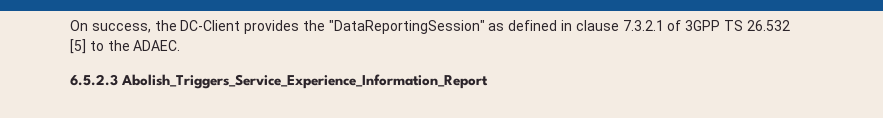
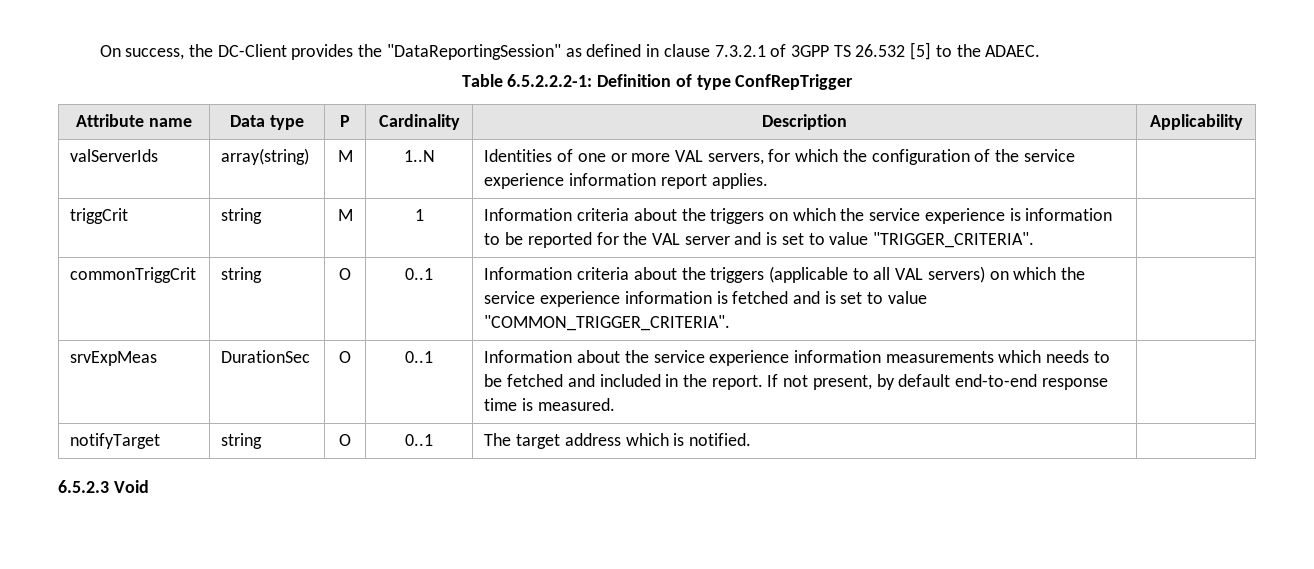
(181, 45) none -> [461,74,854,90] [76,114,192,127] [230,115,304,130] [340,115,350,127] [378,114,460,130] [762,114,847,130] [1149,114,1243,130] [70,149,159,162] [221,148,310,165] [337,150,353,162] [403,150,435,162] [484,149,1075,165] [484,173,768,189] [70,208,129,224] [221,208,263,224] [337,209,353,221] [414,209,424,221] [484,208,1113,224] [484,232,1035,248] [70,267,197,283] [221,267,263,283] [339,268,351,280] [405,268,433,280] [484,266,1086,283] [484,291,927,307] [484,315,731,331] [70,351,158,366] [221,350,311,363] [339,351,351,363] [405,351,433,363] [484,350,1110,366] [484,374,1108,390] [484,398,615,411] [70,433,161,449] [221,433,263,449] [339,434,351,446] [405,434,433,446] [484,433,752,449] // Table 6.5.2.2.2-1: Definition of type ConfRepTrigger // Attribute name | Data type | P | Cardinality | Description | Applicability // valServerIds | array(string) | M | 1..N | Identities of one or more VAL servers, for which the configuration of the service experience information report applies. | // triggCrit | string | M | 1 | Information criteria about the triggers on which the service experience is information to be reported for the VAL server and is set to value "TRIGGER_CRITERIA". | // commonTriggCrit | string | O | 0..1 | Information criteria about the triggers (applicable to all VAL servers) on which the service experience information is fetched and is set to value "COMMON_TRIGGER_CRITERIA". | // srvExpMeas | DurationSec | O | 0..1 | Information about the service experience information measurements which needs to be fetched and included in the report. If not present, by default end-to-end response time is measured. | // notifyTarget | string | O | 0..1 | The target address which is notified. |
[121,74,489,89] Abolish_Triggers_Service_Experience_Information_Report -> [113,480,149,493] Void

